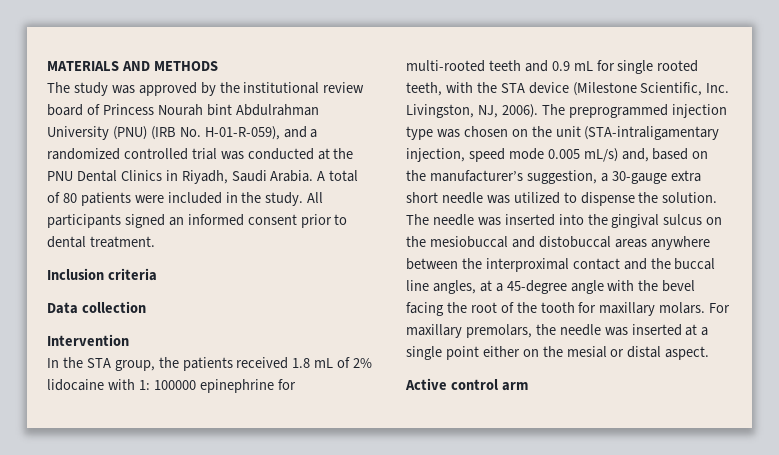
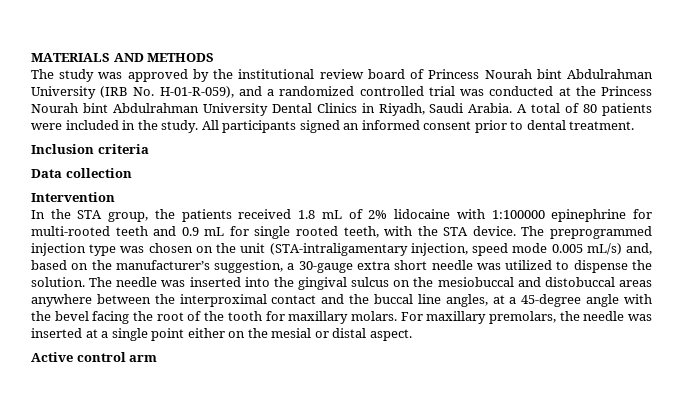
[112,126,147,140] (PNU) -> (96, 92) none
[47,171,73,181] PNU -> [601,86,653,96] [31,103,268,116] Princess Nourah bint Abdulrahman University
[138,380,196,390] 1: 100000 -> [491,210,545,219] 1:100000
[528,82,730,96] [406,104,538,118] device (Milestone Scientific, Inc. Livingston, NJ, 2006). -> [472,226,516,236] device.

